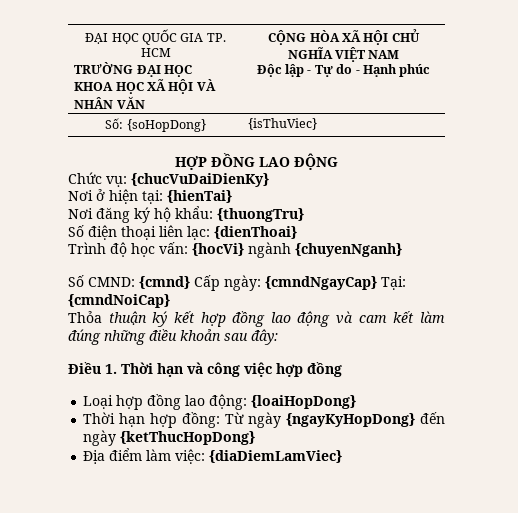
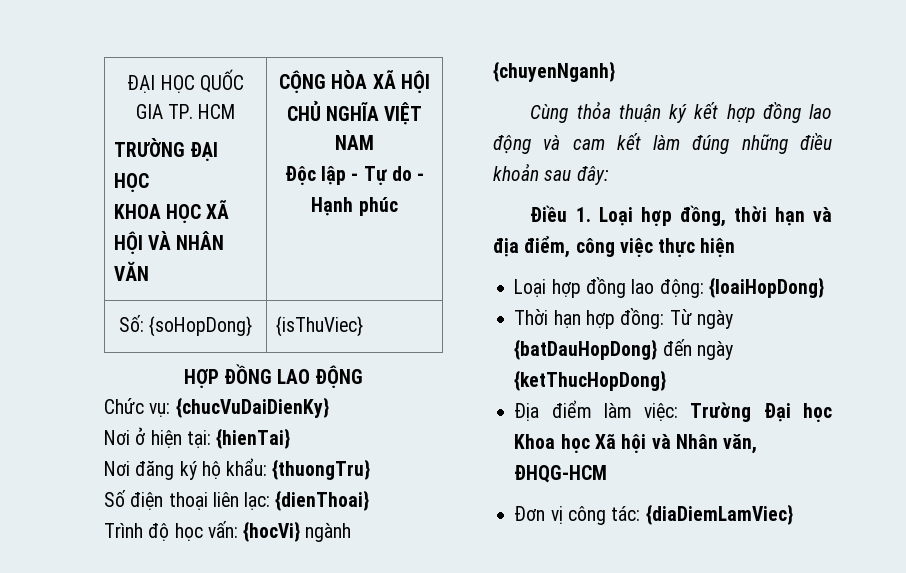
[68,275,406,291] [68,294,170,308] [68,311,102,323] Số CMND: {cmnd} Cấp ngày: {cmndNgayCap} Tại: {cmndNoiCap} // Thỏa -> [530,102,611,123] Cùng thỏa
[121,362,342,377] Thời hạn và công việc hợp đồng -> [598,205,832,227] [493,236,736,258] Loại hợp đồng, thời hạn và địa điểm, công việc thực hiện
[286,413,416,427] {ngayKyHopDong} -> [514,339,658,360] {batDauHopDong}
(206, 456) none -> [690,402,832,422] [514,434,758,454] [514,465,608,483] [514,506,641,525] Trường Đại học Khoa học Xã hội và Nhân văn, ĐHQG-HCM // Đơn vị công tác:

